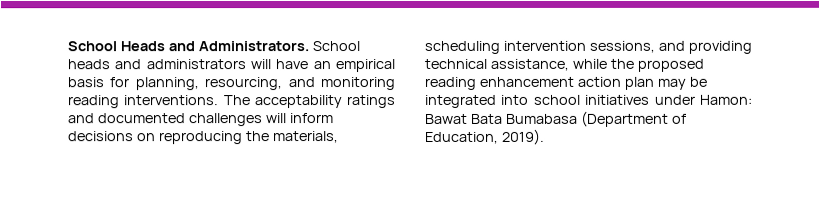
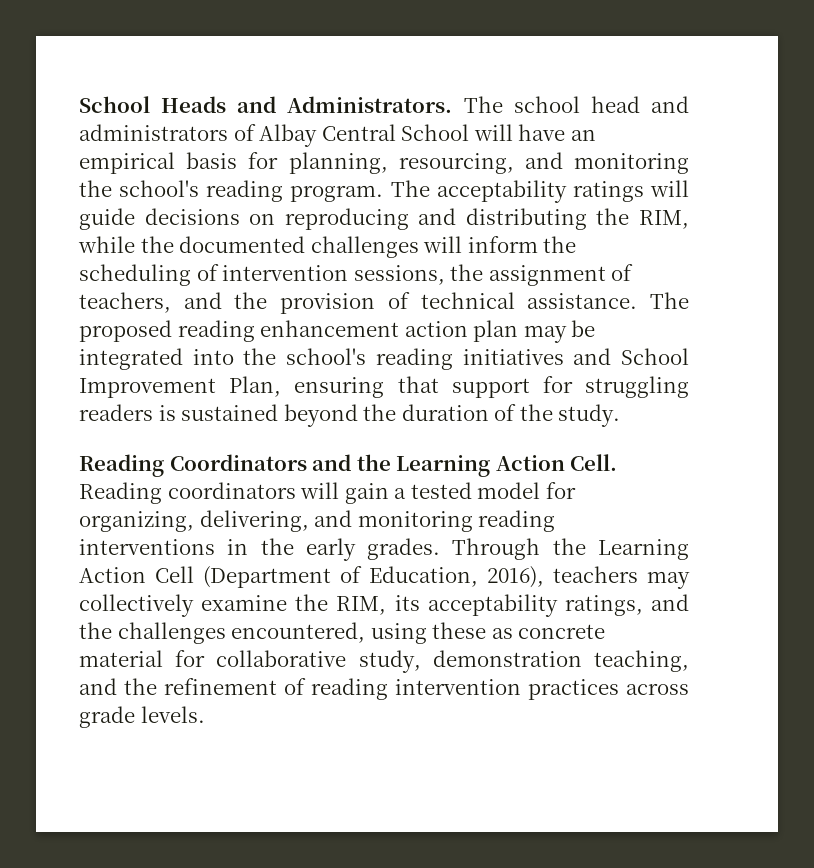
[311,41,360,52] [67,59,246,70] School heads and administrators -> [463,96,689,113] [79,124,470,147] The school head and administrators of Albay Central School
[67,95,396,109] [68,113,334,127] [68,131,339,145] [424,40,752,54] [424,58,634,71] reading interventions. The acceptability ratings and documented challenges will inform decisions on reproducing the materials, scheduling intervention sessions, and providing technical assistance, while the -> [79,180,689,203] [79,208,689,230] [78,236,577,258] [79,264,634,286] [79,292,689,314] the school's reading program. The acceptability ratings will guide decisions on reproducing and distributing the RIM, while the documented challenges will inform the scheduling of intervention sessions, the assignment of teachers, and the provision of technical assistance. The
[532,94,753,105] [425,110,687,127] [425,128,545,145] school initiatives under Hamon: Bawat Bata Bumabasa (Department of Education, 2019). -> [243,348,689,370] [79,376,689,398] [79,404,621,427] [79,454,618,477] [79,482,576,504] [79,510,556,532] [79,538,689,561] [79,566,690,589] [79,594,689,617] [79,622,606,644] [79,650,689,673] [79,678,689,700] [79,706,205,728] the school's reading initiatives and School Improvement Plan, ensuring that support for struggling readers is sustained beyond the duration of the study. // Reading Coordinators and the Learning Action Cell. Reading coordinators will gain a tested model for organizing, delivering, and monitoring reading interventions in the early grades. Through the Learning Action Cell (Department of Education, 2016), teachers may collectively examine the RIM, its acceptability ratings, and the challenges encountered, using these as concrete material for collaborative study, demonstration teaching, and the refinement of reading intervention practices across grade levels.

